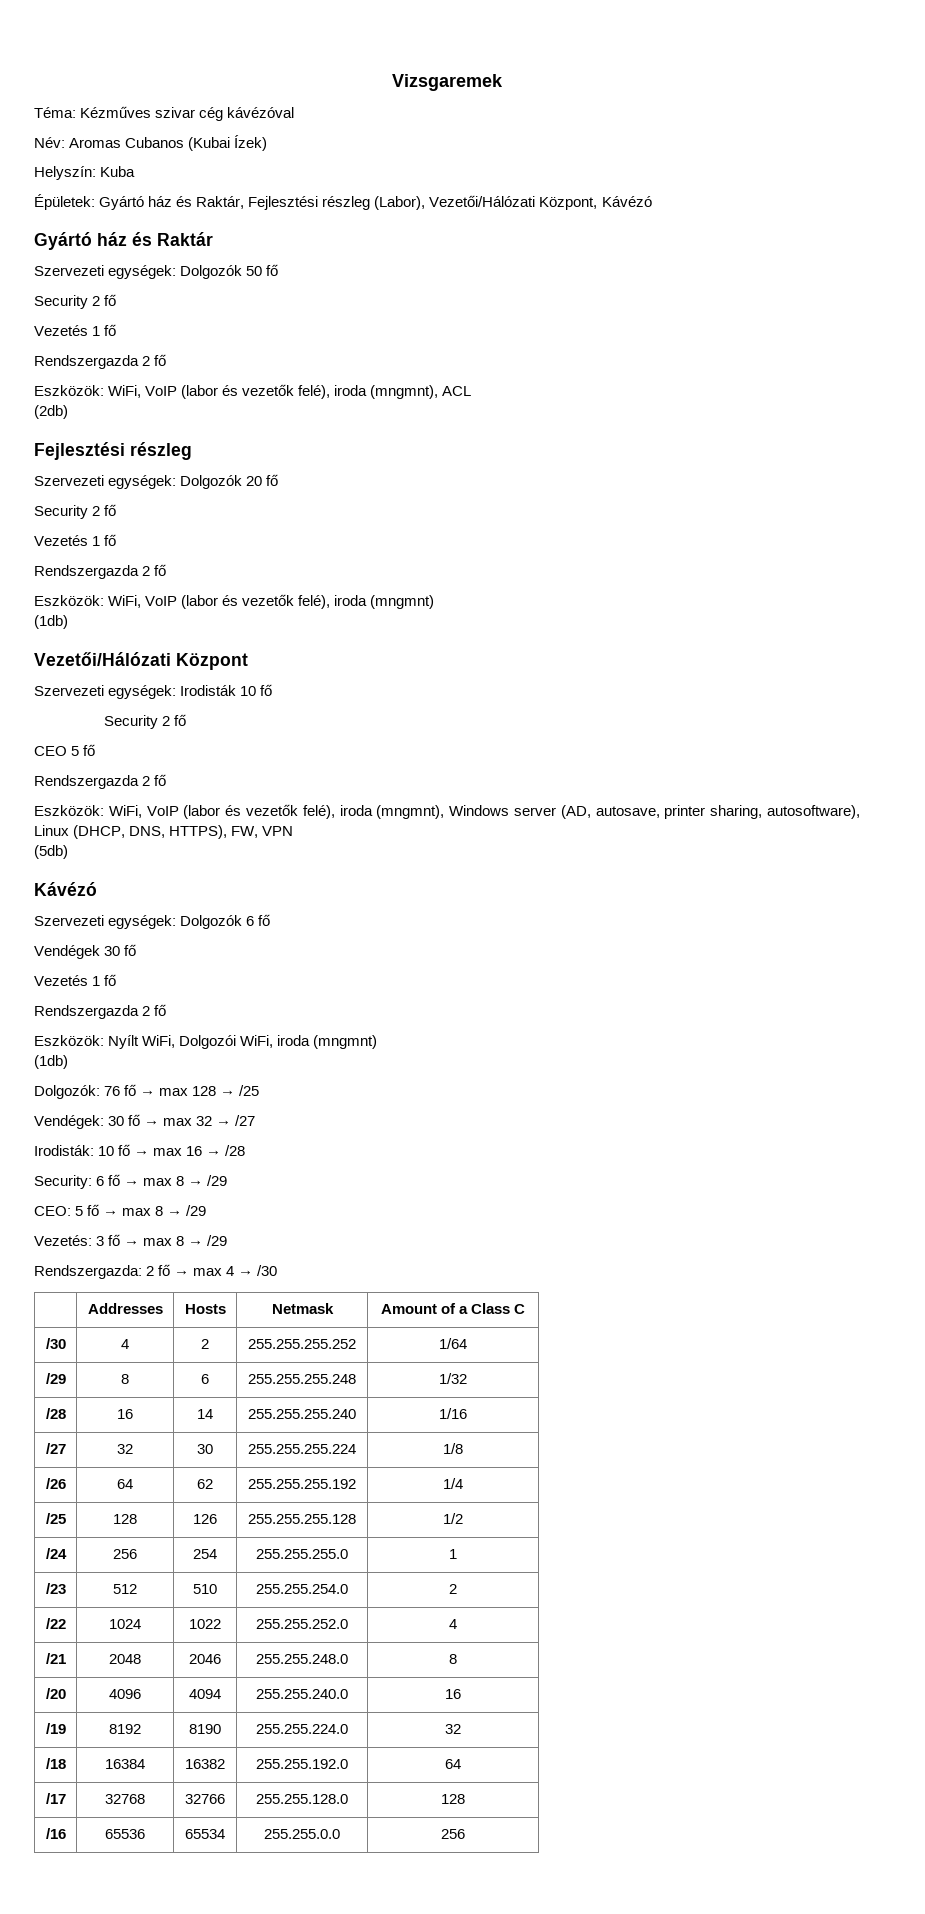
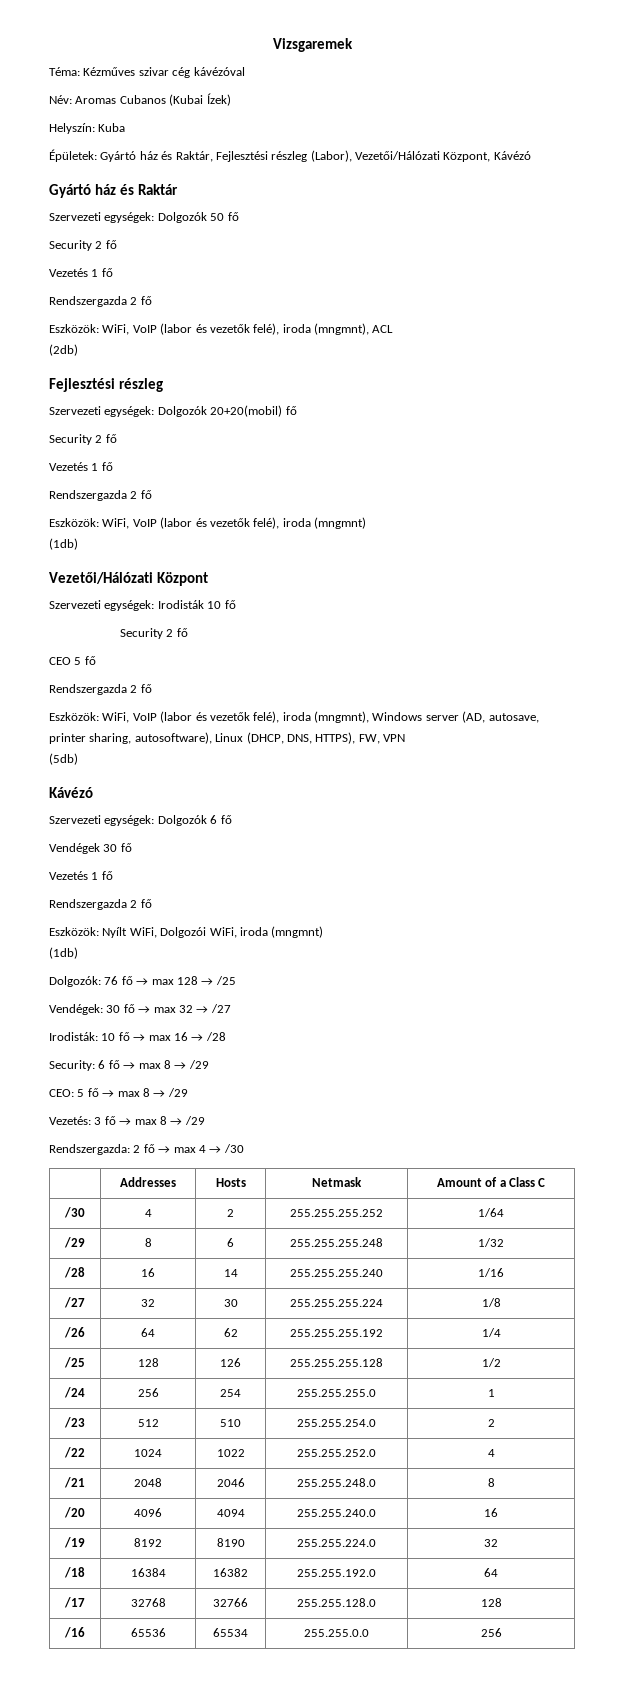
[246,476,263,486] 20 -> [210,405,283,417] 20+20(mobil)

